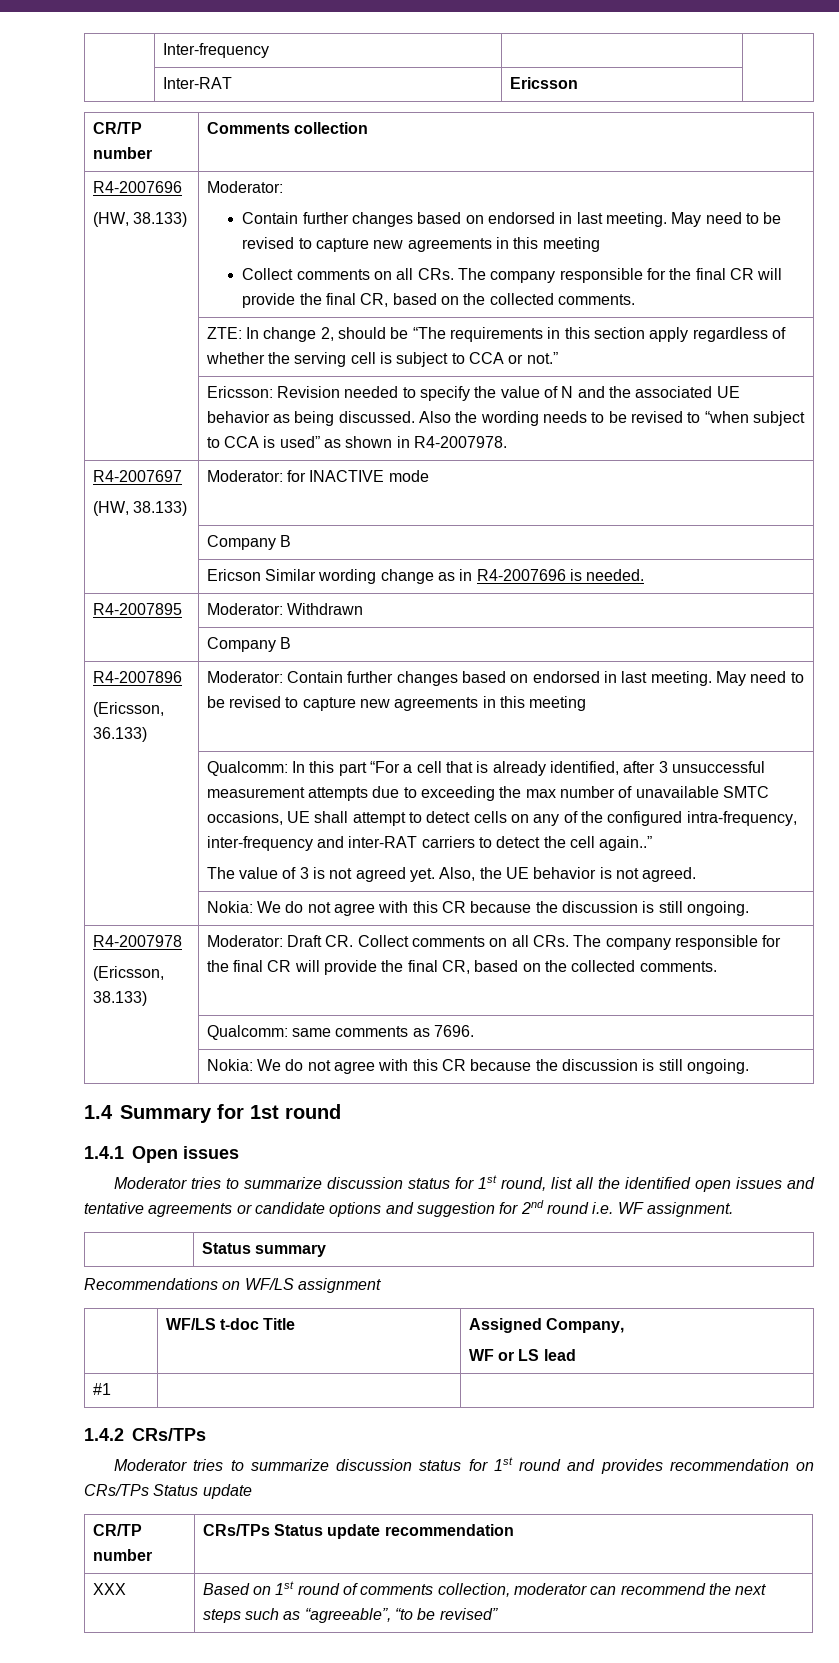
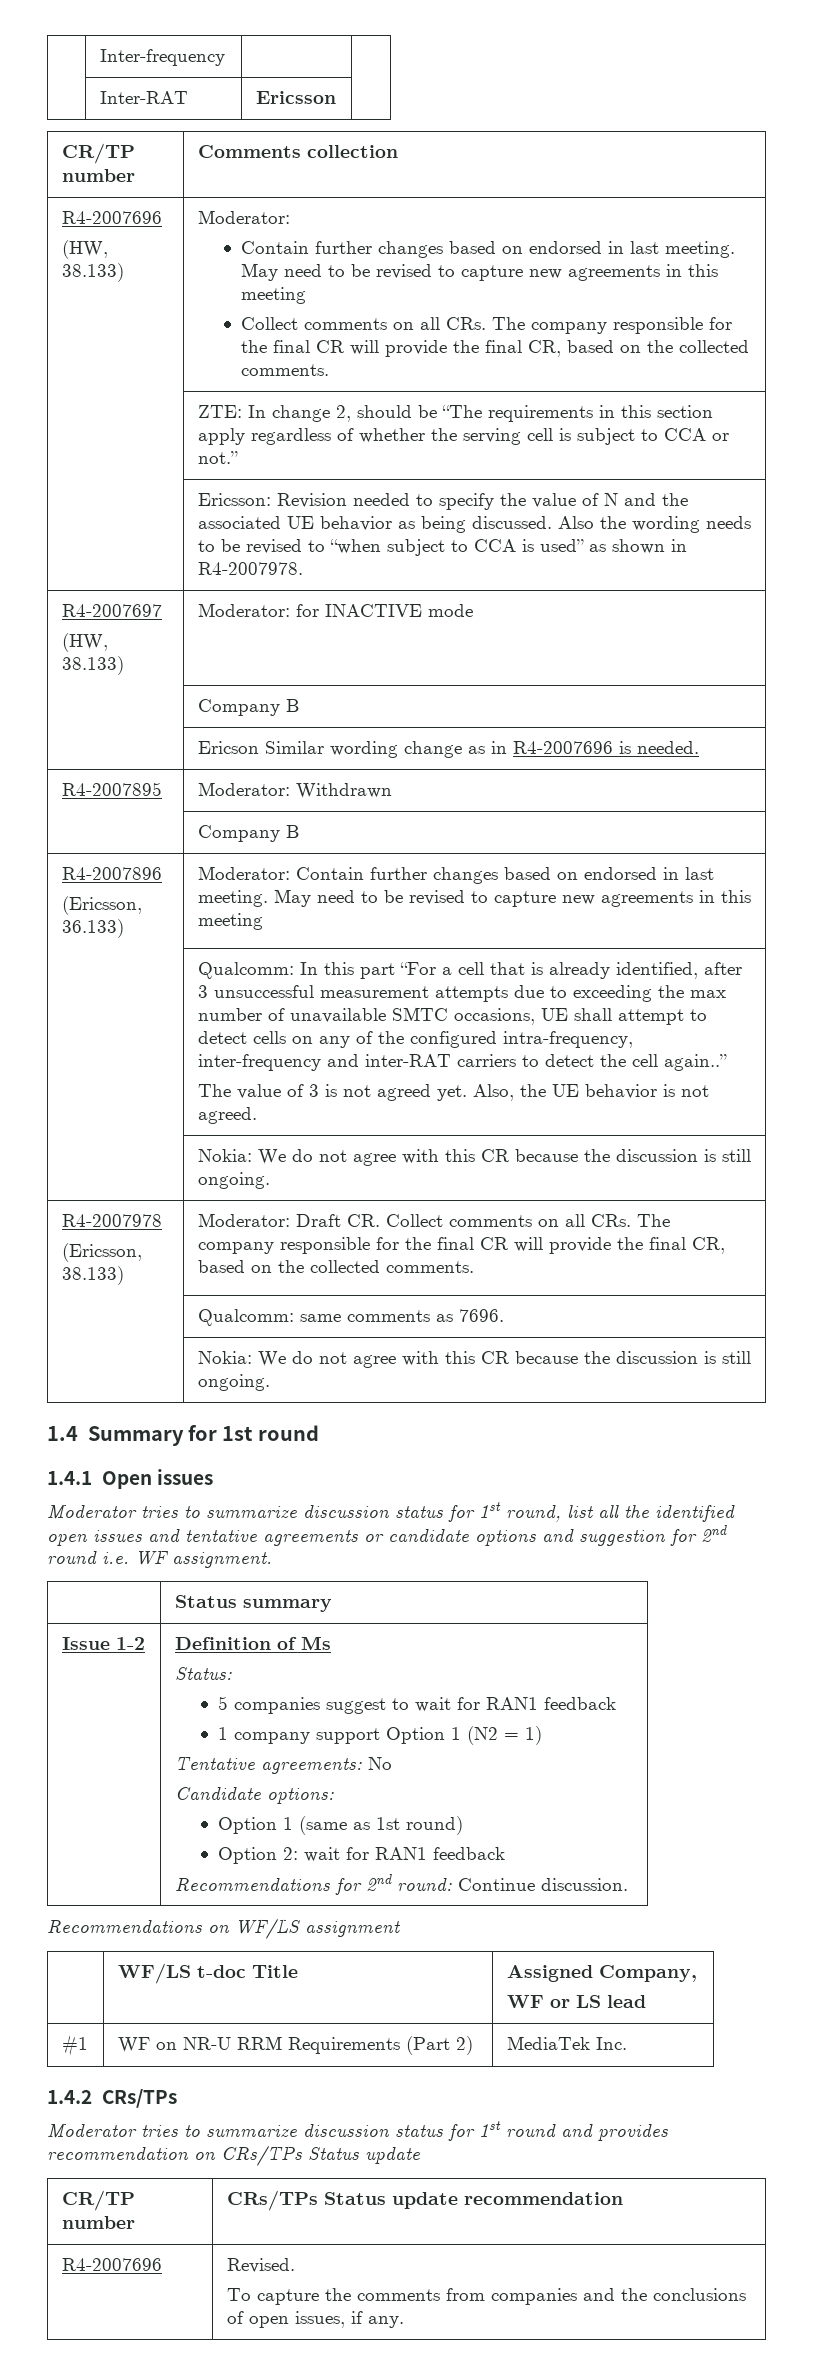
(326, 1250) none -> [61,1637,145,1650] [174,1636,331,1650] [174,1667,232,1680] [218,1696,617,1714] [218,1726,543,1745] [174,1756,392,1774] [174,1787,334,1804] [218,1816,464,1835] [218,1847,506,1864] [174,1874,628,1895] // Issue 1-2 | Definition of Ms // Status: // 5 companies suggest to wait for RAN1 feedback // 1 company support Option 1 (N2 = 1) // Tentative agreements: No // Candidate options: // Option 1 (same as 1st round) // Option 2: wait for RAN1 feedback // Recommendations for 2nd round: Continue discussion.
(111, 1389) | -> [117,2036,473,2055] [506,2036,627,2050] WF on NR-U RRM Requirements (Part 2) | MediaTek Inc.
[92,1583,126,1595] [202,1581,767,1597] [202,1608,498,1623] XXX | Based on 1st round of comments collection, moderator can recommend the next steps such as “agreeable”, “to be revised” -> [61,2258,162,2271] [226,2258,295,2273] [226,2288,746,2305] [226,2311,404,2328] R4-2007696 | Revised. // To capture the comments from companies and the conclusions of open issues, if any.

